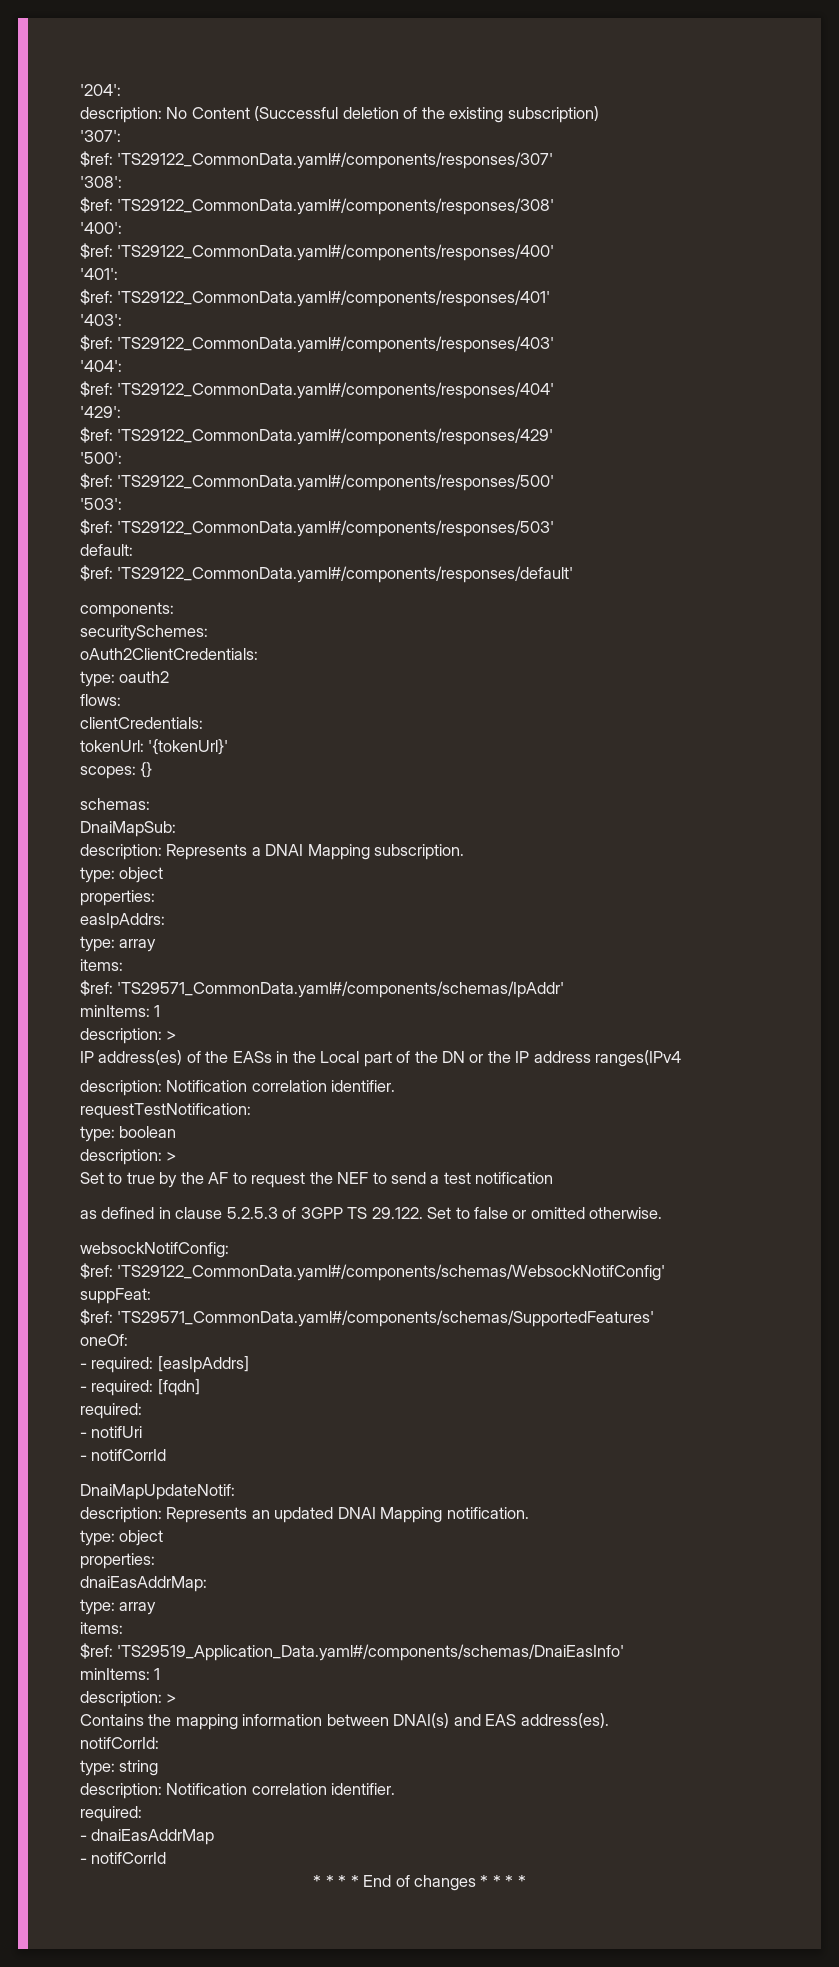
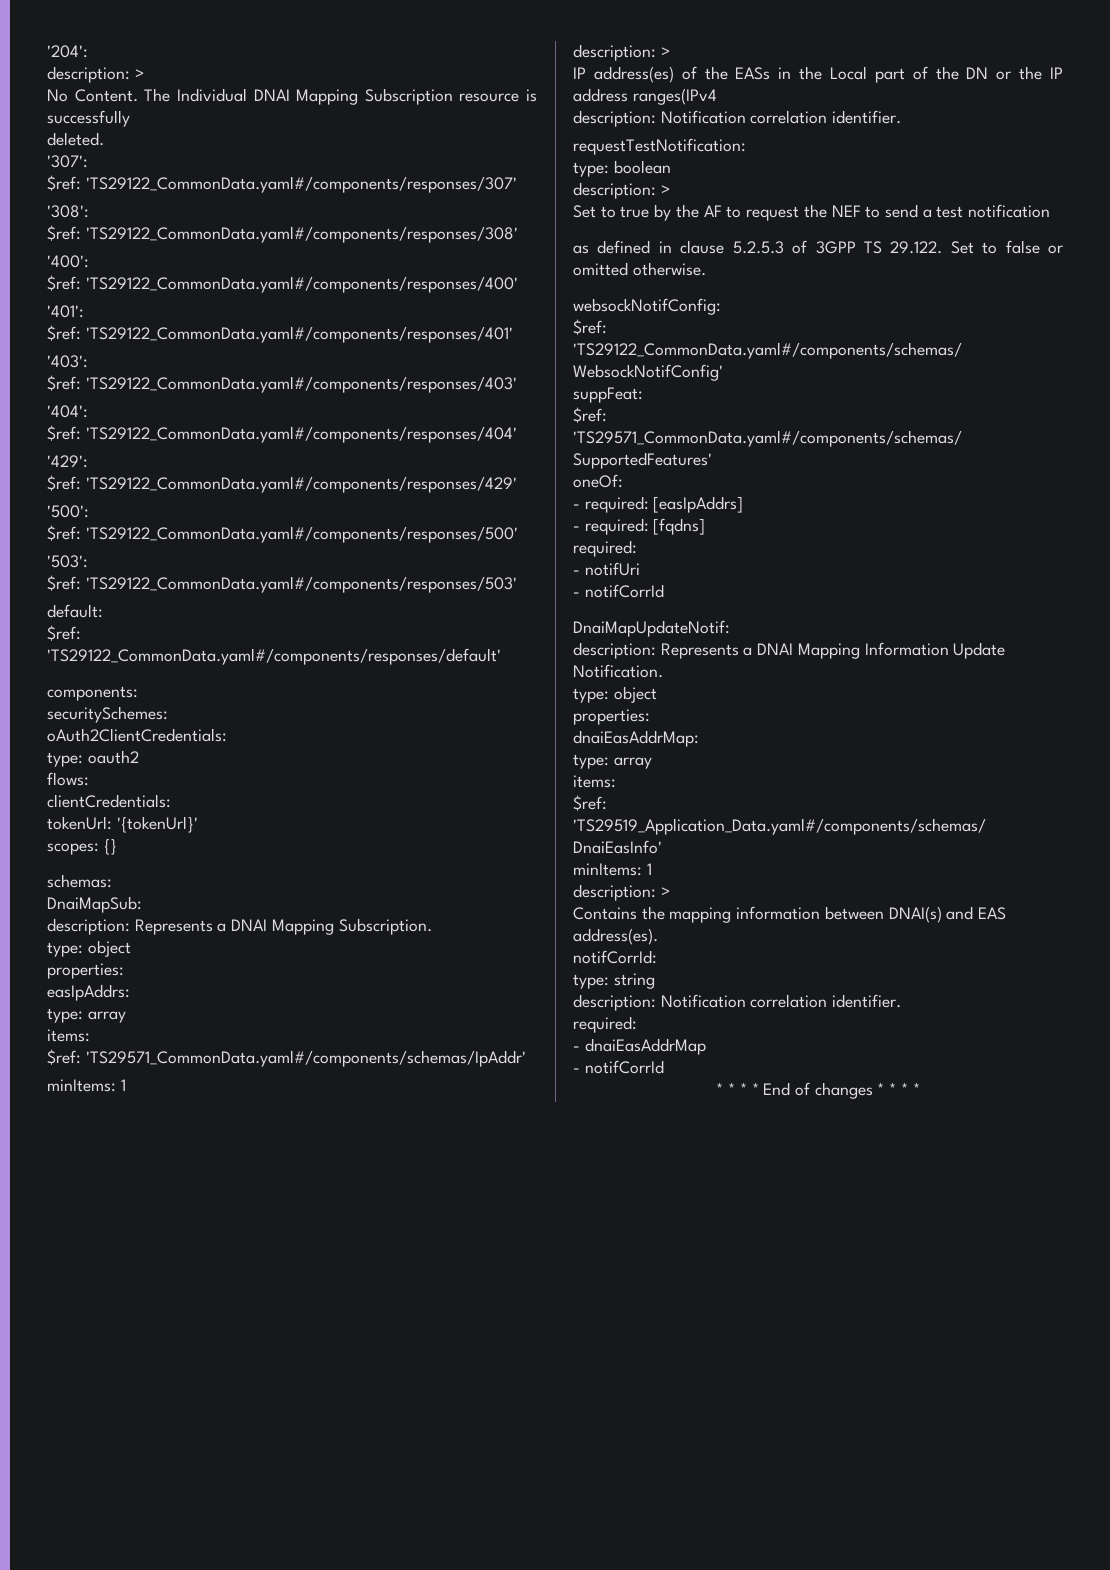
[166,106,599,123] No Content (Successful deletion of the existing subscription) -> [134,69,144,79] [47,88,537,105] [47,110,130,127] [47,132,104,146] > // No Content. The Individual DNAI Mapping Subscription resource is successfully // deleted.
[374,844,465,860] subscription. -> [338,918,432,935] Subscription.
[157,1379,200,1396] [fqdn] -> [653,518,706,535] [fqdns]
[251,1507,529,1523] an updated DNAI Mapping notification. -> [743,642,1006,659] [573,664,663,678] a DNAI Mapping Information Update Notification.

